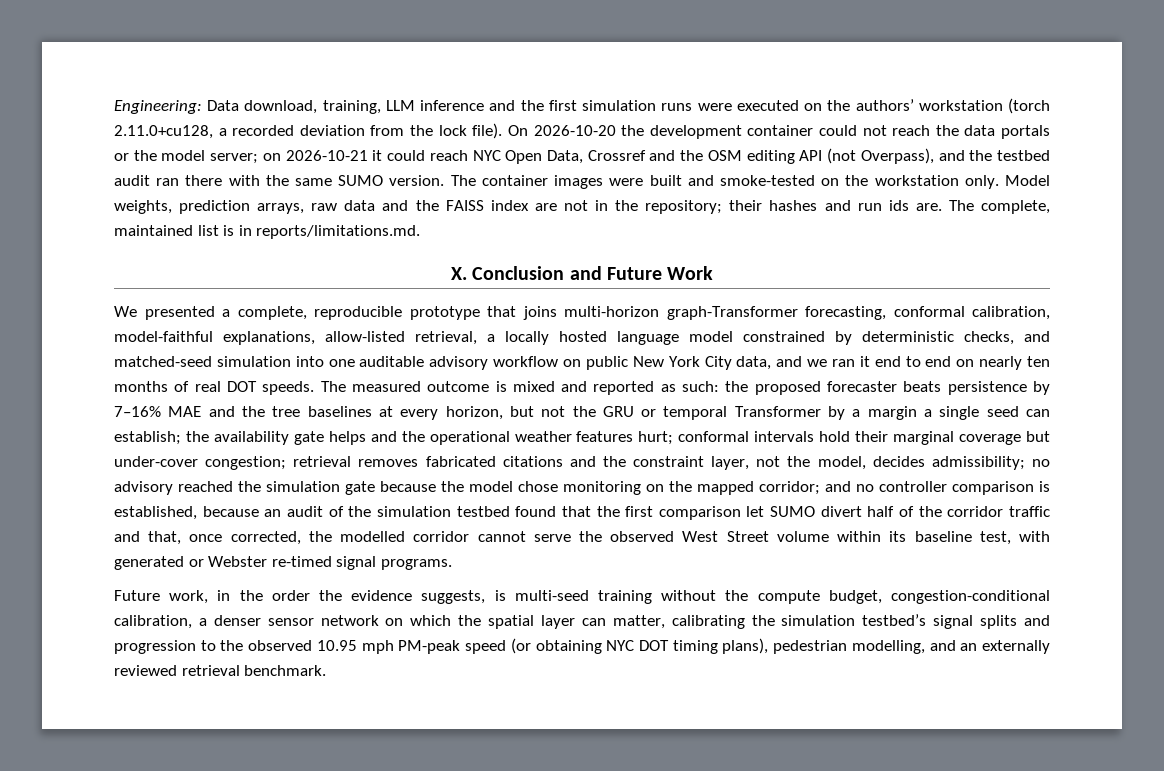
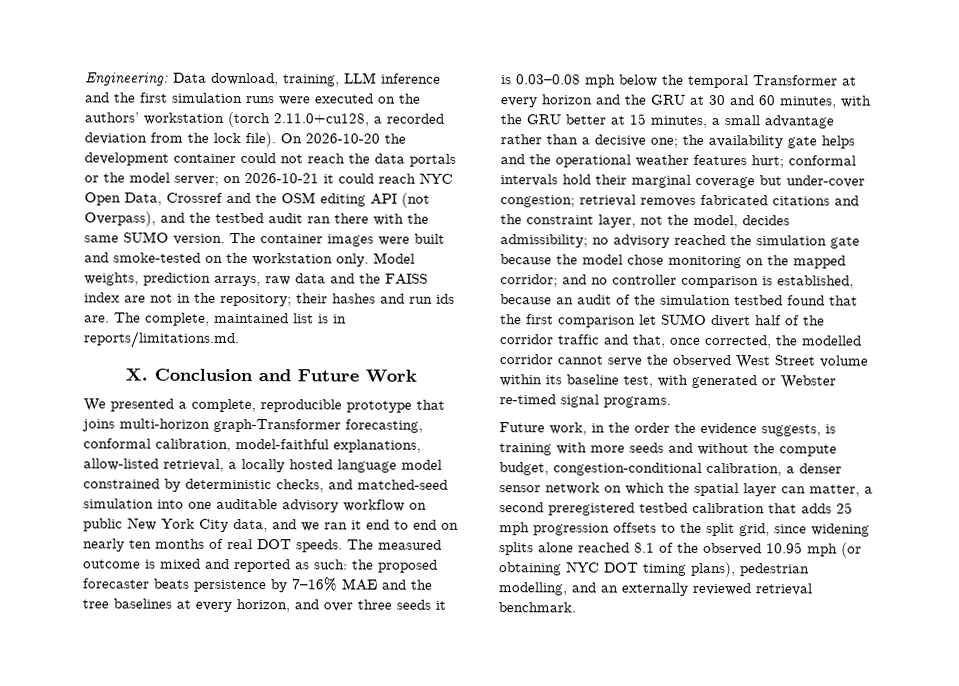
[509,406,1051,420] [114,431,181,445] but not the GRU or temporal Transformer by a margin a single seed can establish; -> [294,599,446,612] [501,74,857,89] [500,94,872,109] [500,113,834,129] [500,134,678,148] and over three seeds it is 0.03–0.08 mph below the temporal Transformer at every horizon and the GRU at 30 and 60 minutes, with the GRU better at 15 minutes, a small advantage rather than a decisive one;
[514,590,652,604] multi-seed training -> [499,442,693,456] training with more seeds and
[671,614,1051,629] [114,640,216,654] calibrating the simulation testbed’s signal splits and progression to -> [864,486,873,494] [499,502,853,516] [499,522,870,537] [499,542,674,556] a second preregistered testbed calibration that adds 25 mph progression offsets to the split grid, since widening splits alone reached 8.1 of
[398,640,507,654] PM-peak speed -> (838, 550) none

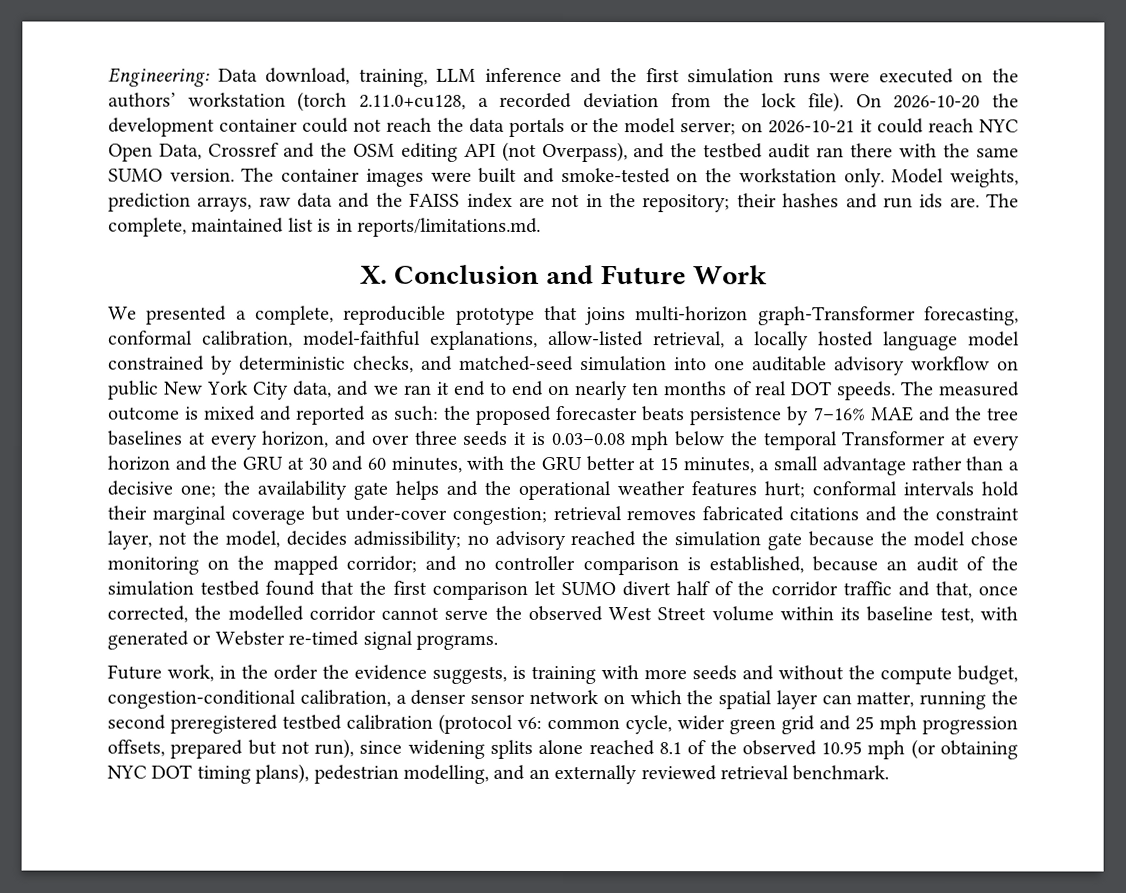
[864,486,873,494] a -> [919,690,1019,710] running the
[768,502,853,514] [499,522,770,537] that adds 25 mph progression offsets to the split grid, -> [438,713,1018,735] [107,738,355,759] (protocol v6: common cycle, wider green grid and 25 mph progression offsets, prepared but not run),

